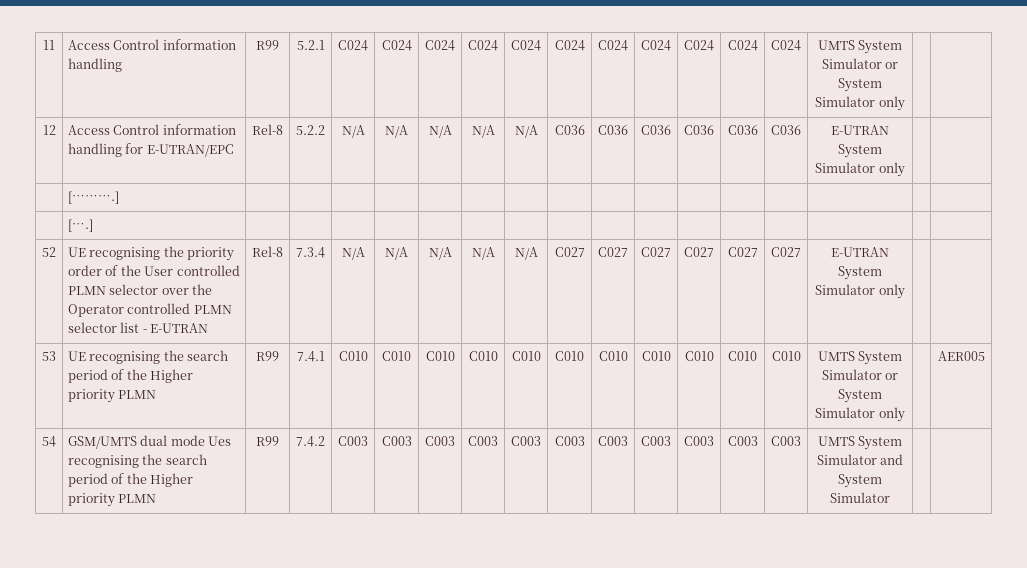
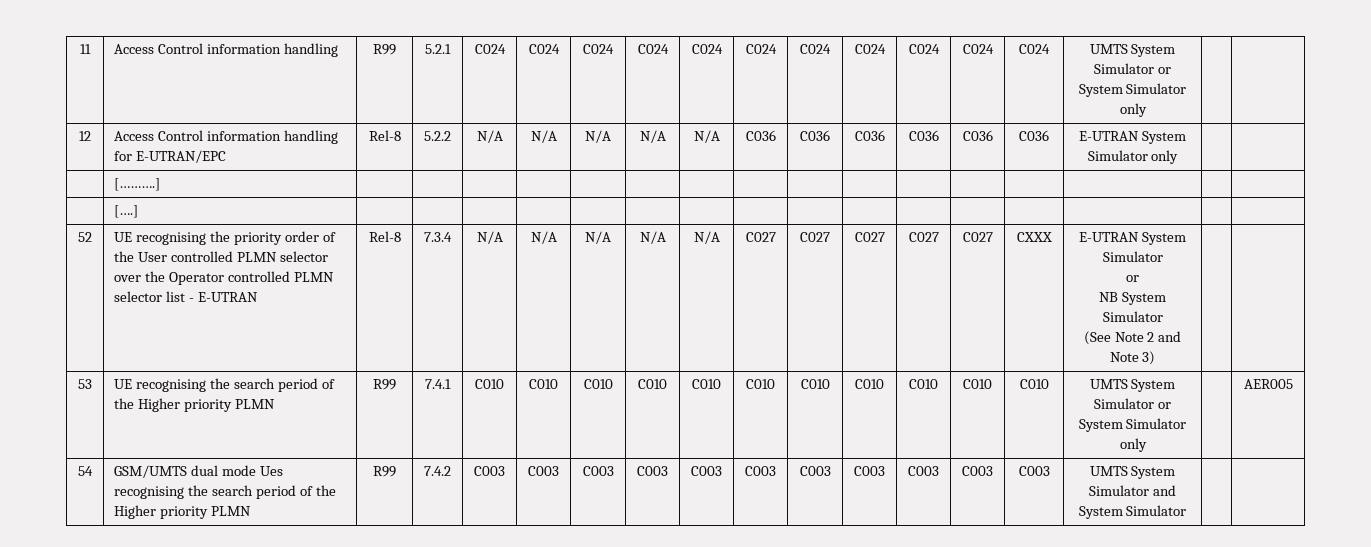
[771,247,801,257] [831,247,889,257] [838,266,882,280] [815,284,905,299] C027 | E-UTRAN System Simulator only -> [1016,232,1052,242] [1079,232,1186,245] [1102,251,1163,262] [1126,275,1139,282] [1099,292,1166,305] [1102,311,1163,322] [1083,331,1182,345] [1109,351,1156,365] CXXX | E-UTRAN System Simulator // or // NB System Simulator // (See Note 2 and Note 3)

